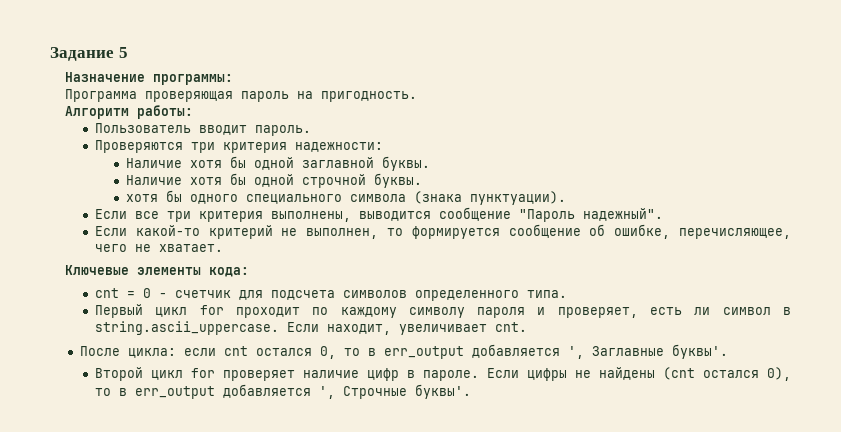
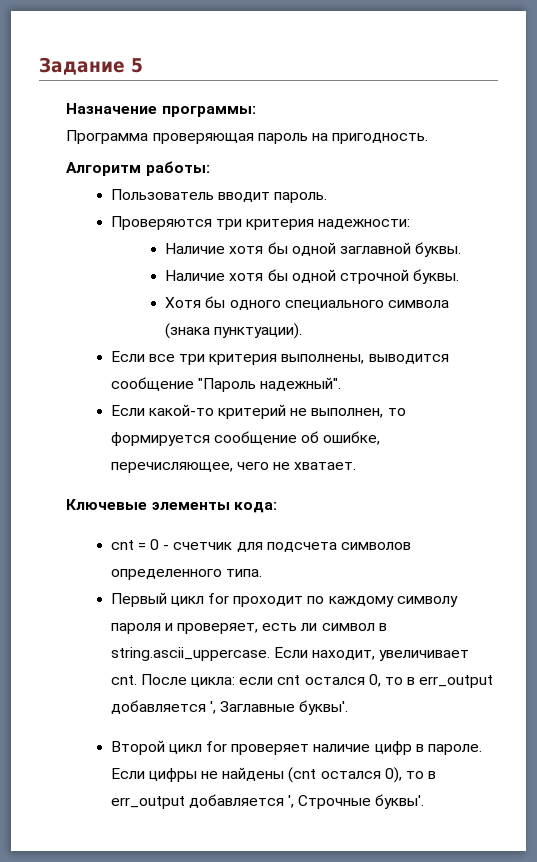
[125,194,158,202] хотя -> [165,297,202,308] Хотя
(527, 327) // -> (137, 680) none

